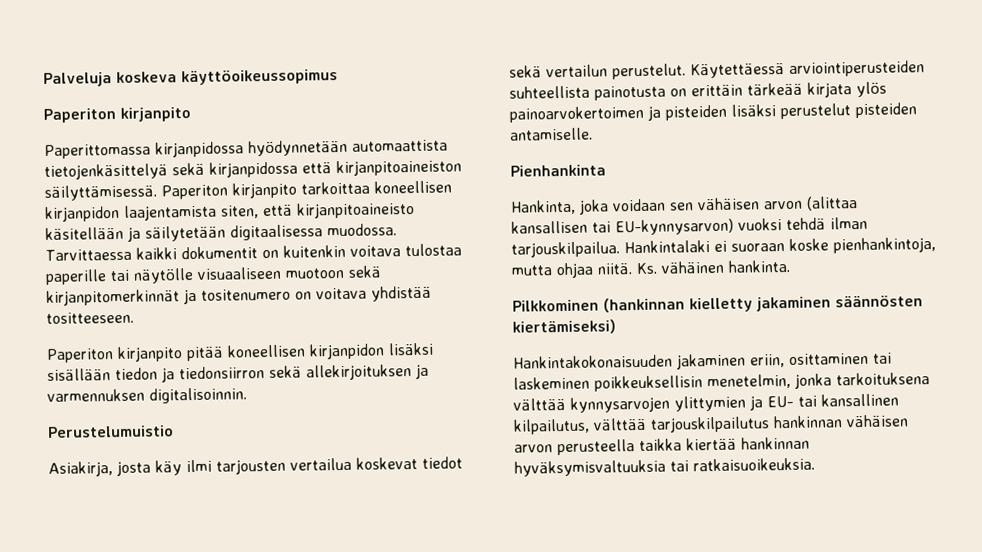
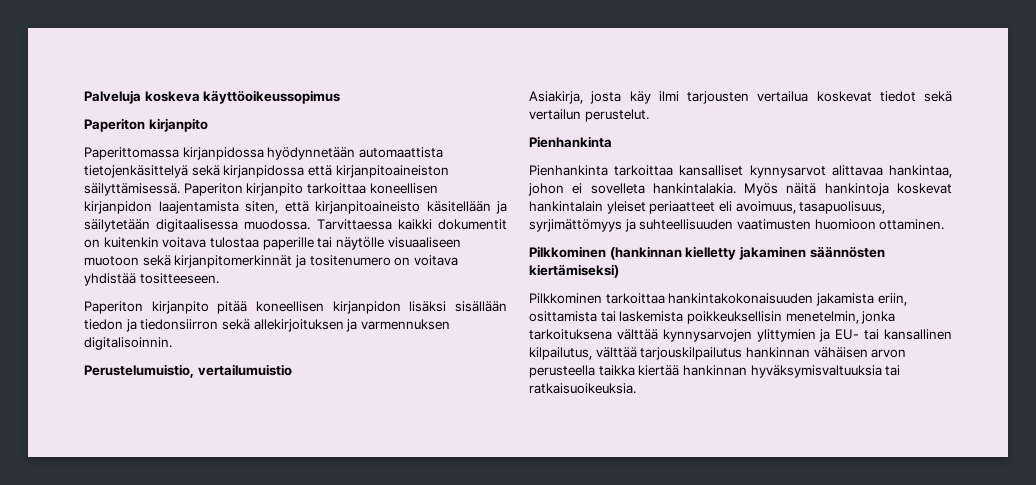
[47,425,174,438] Perustelumuistio -> [84,364,292,378] Perustelumuistio, vertailumuistio
[690,60,925,79] [509,81,887,101] [509,102,917,123] [510,127,593,141] [510,164,606,177] [510,196,858,215] [511,216,868,236] [511,237,936,258] [511,259,790,279] Käytettäessä arviointiperusteiden suhteellista painotusta on erittäin tärkeää kirjata ylös painoarvokertoimen ja pisteiden lisäksi perustelut pisteiden antamiselle. // Pienhankinta // Hankinta, joka voidaan sen vähäisen arvon (alittaa kansallisen tai EU-kynnysarvon) vuoksi tehdä ilman tarjouskilpailua. Hankintalaki ei suoraan koske pienhankintoja, mutta ohjaa niitä. Ks. vähäinen hankinta. -> [529,136,612,148] [529,165,952,178] [528,183,952,196] [529,201,886,214] [529,219,945,232] // Pienhankinta // Pienhankinta tarkoittaa kansalliset kynnysarvot alittavaa hankintaa, johon ei sovelleta hankintalakia. Myös näitä hankintoja koskevat hankintalain yleiset periaatteet eli avoimuus, tasapuolisuus, syrjimättömyys ja suhteellisuuden vaatimusten huomioon ottaminen.
[513,352,892,370] [513,376,590,390] Hankintakokonaisuuden jakaminen eriin, osittaminen tai laskeminen -> [529,293,907,306] [529,311,684,322] Pilkkominen tarkoittaa hankintakokonaisuuden jakamista eriin, osittamista tai laskemista

